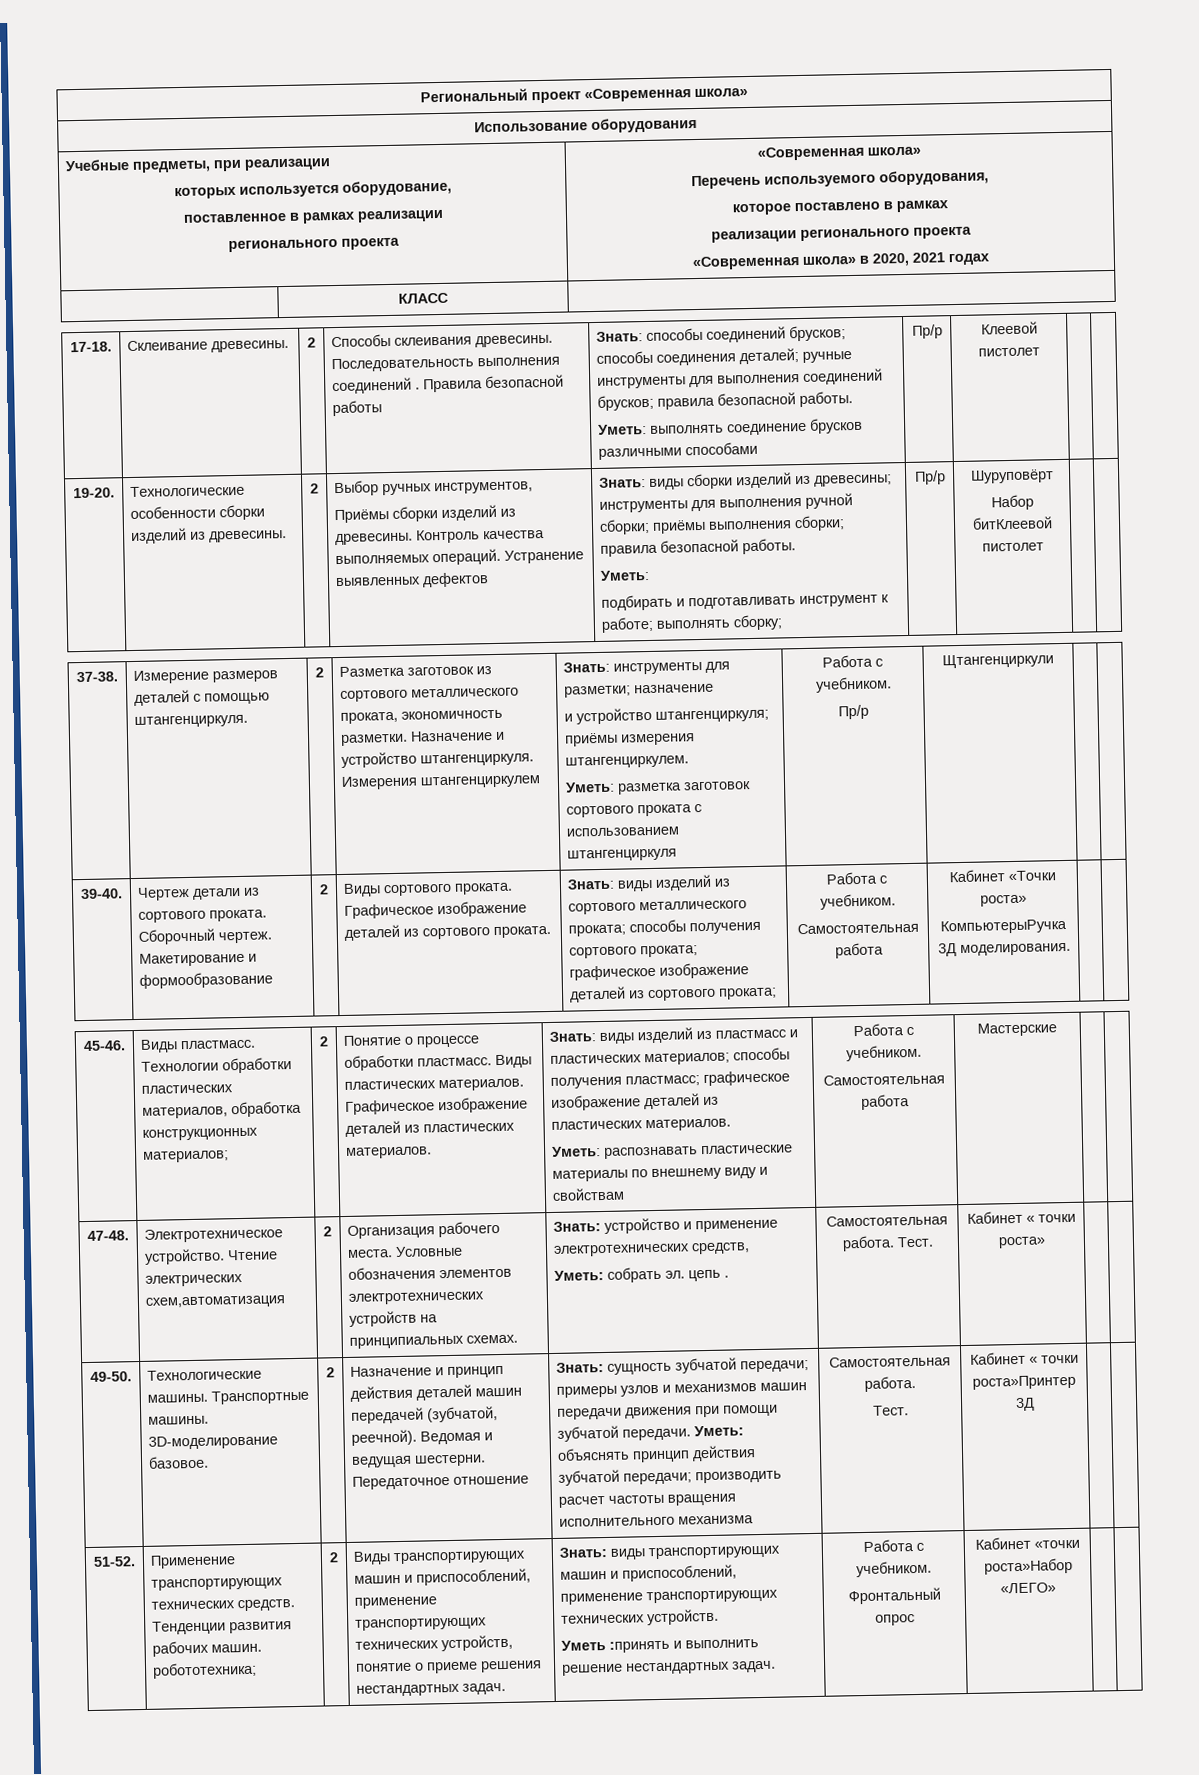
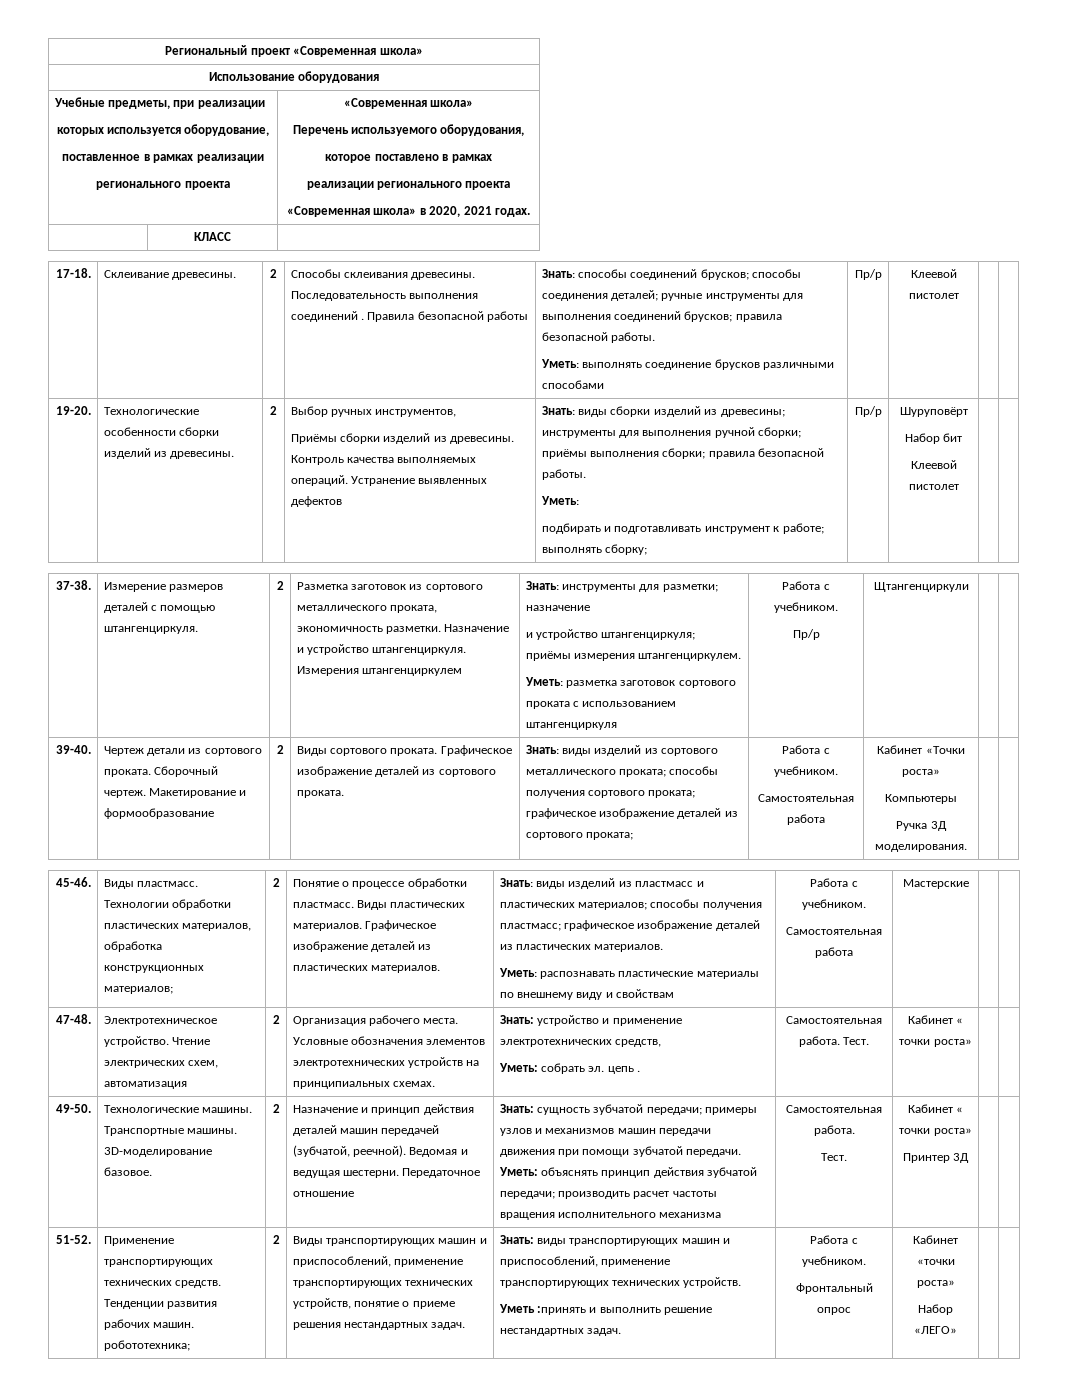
[948,253,991,266] годах -> [494,208,530,217] годах.
[972,516,1053,530] битКлеевой -> [943,433,963,442] [910,460,957,469] бит // Клеевой
[940,918,1067,935] КомпьютерыРучка -> [885,794,957,804] [896,821,928,831] Компьютеры // Ручка
[145,1295,287,1309] схем,автоматизация -> [188,1060,219,1068] [103,1081,187,1089] схем, автоматизация
[972,1374,1076,1390] роста»Принтер -> [933,1128,972,1136] [902,1153,950,1163] роста» // Принтер
[983,1557,1073,1575] роста»Набор -> [916,1280,955,1288] [918,1304,953,1315] роста» // Набор

